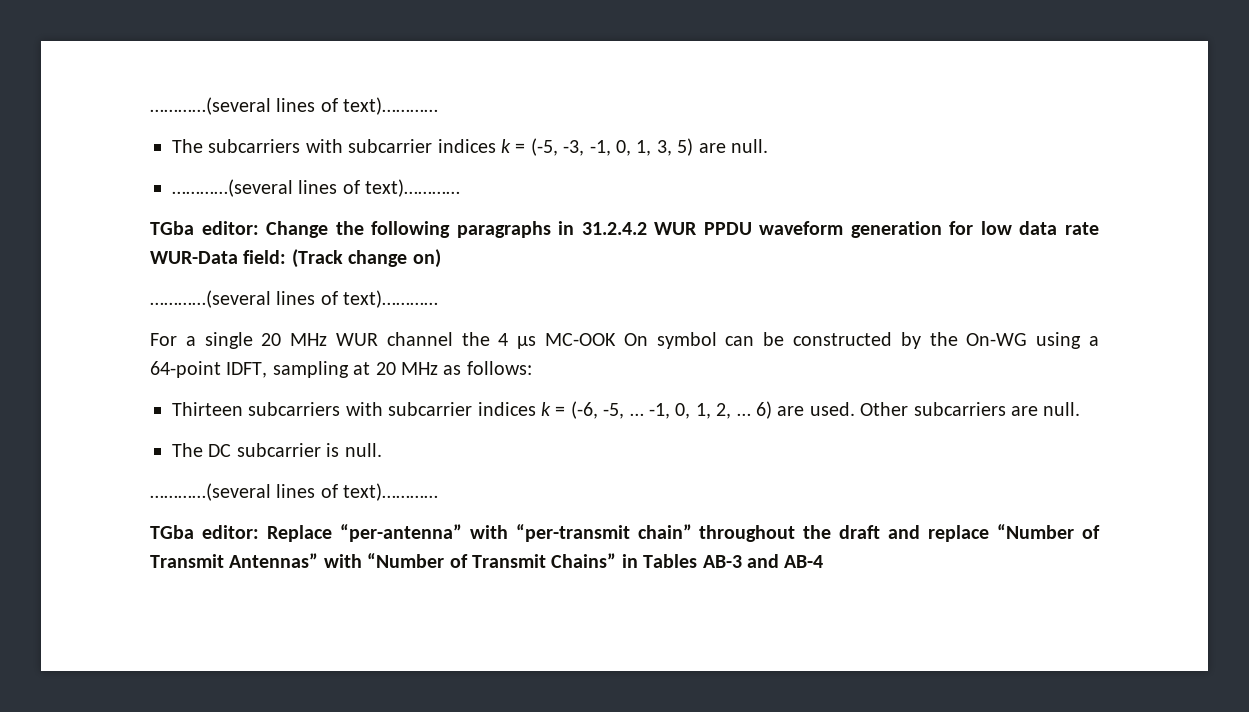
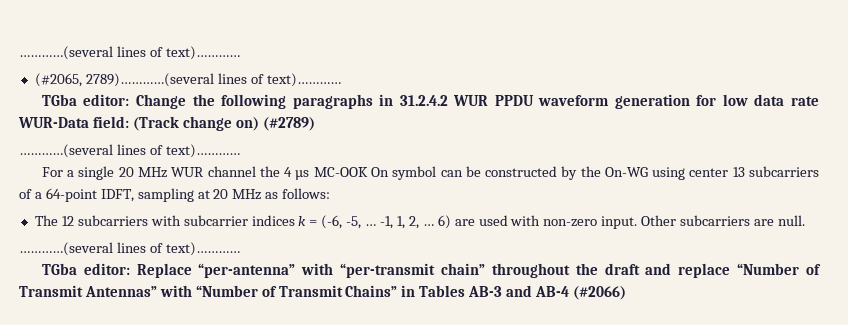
[150,97,439,115] [172,138,768,156] [172,179,293,197] …………(several lines of text)………… // The subcarriers with subcarrier indices k = (-5, -3, -1, 0, 1, 3, 5) are null. // …………(several -> [19,46,240,60] [34,73,214,87] …………(several lines of text)………… // (#2065, 2789)…………(several
(441, 258) none -> [262,117,315,131] (#2789)
(1082, 340) none -> [689,166,819,177] [19,189,32,199] center 13 subcarriers of
[172,402,243,416] Thirteen -> [34,215,74,226] The 12
[675,403,691,419] 0, -> (394, 222) none
[809,402,855,416] used. -> [478,215,638,229] used with non-zero input.
[172,443,382,457] // The DC subcarrier is null. -> (805, 220) none
(824, 561) none -> [572,286,626,300] (#2066)

